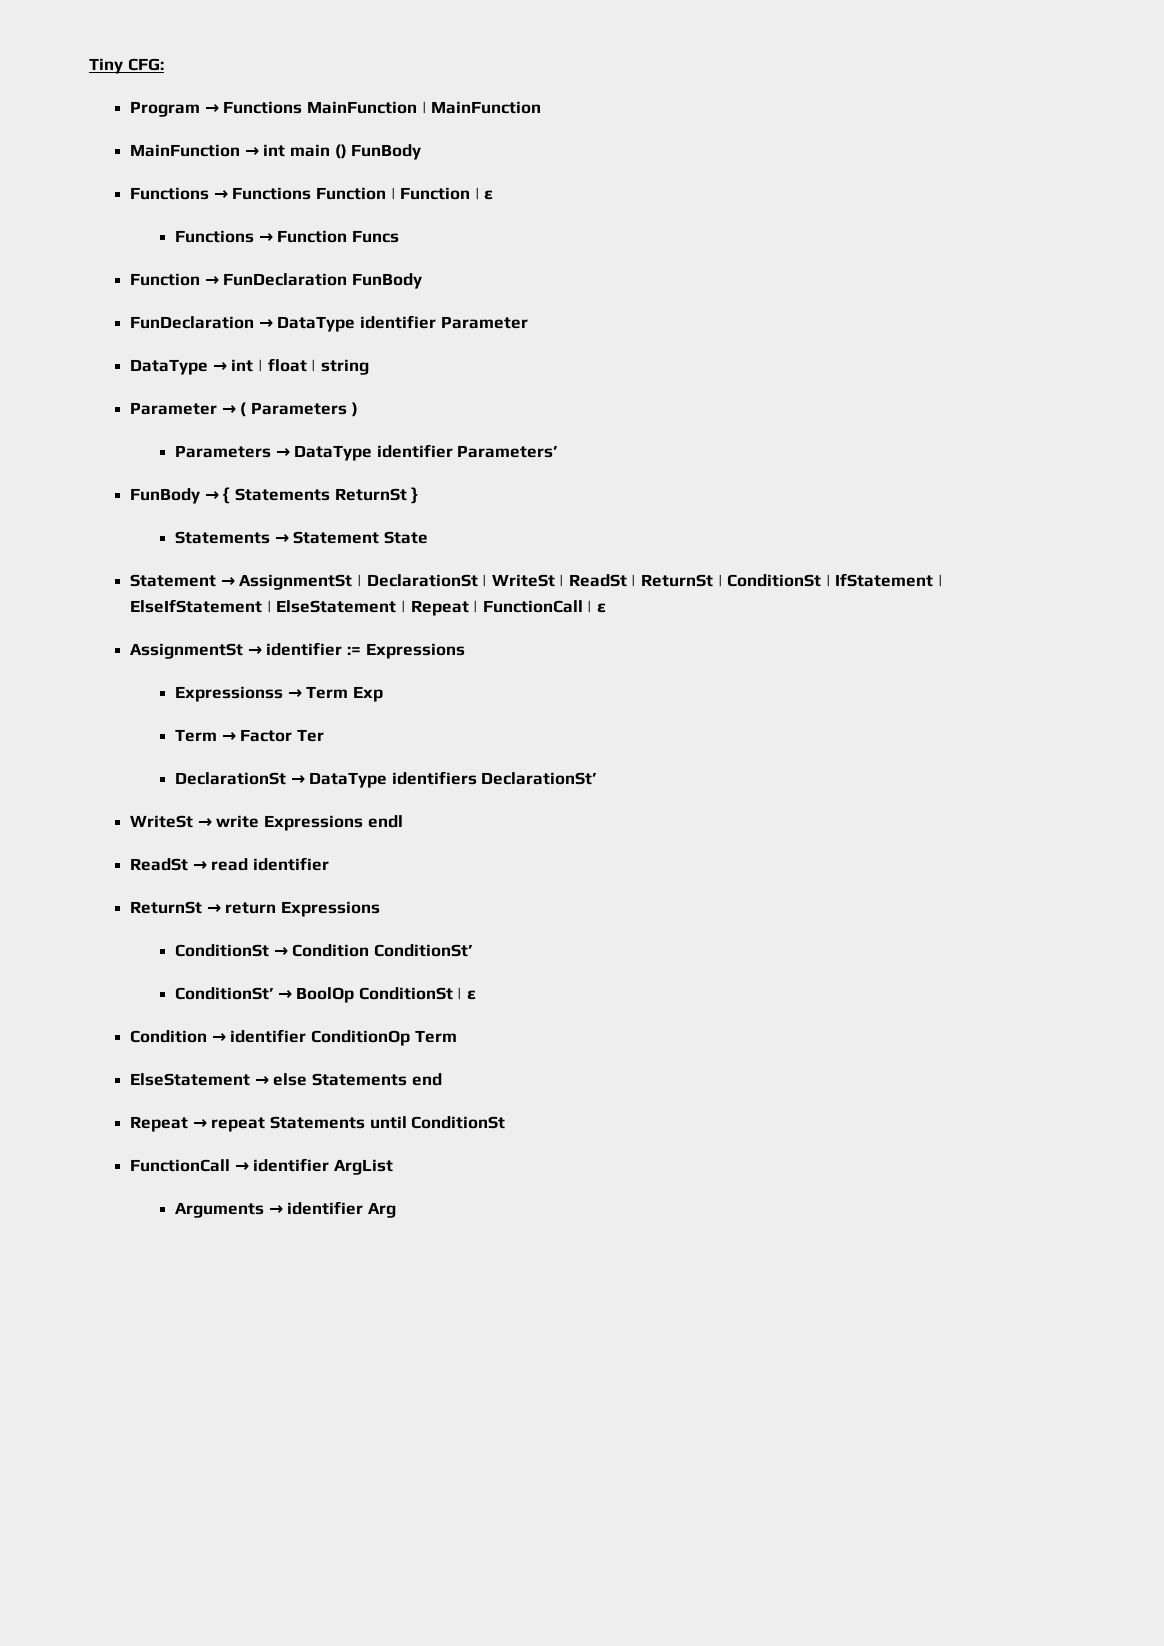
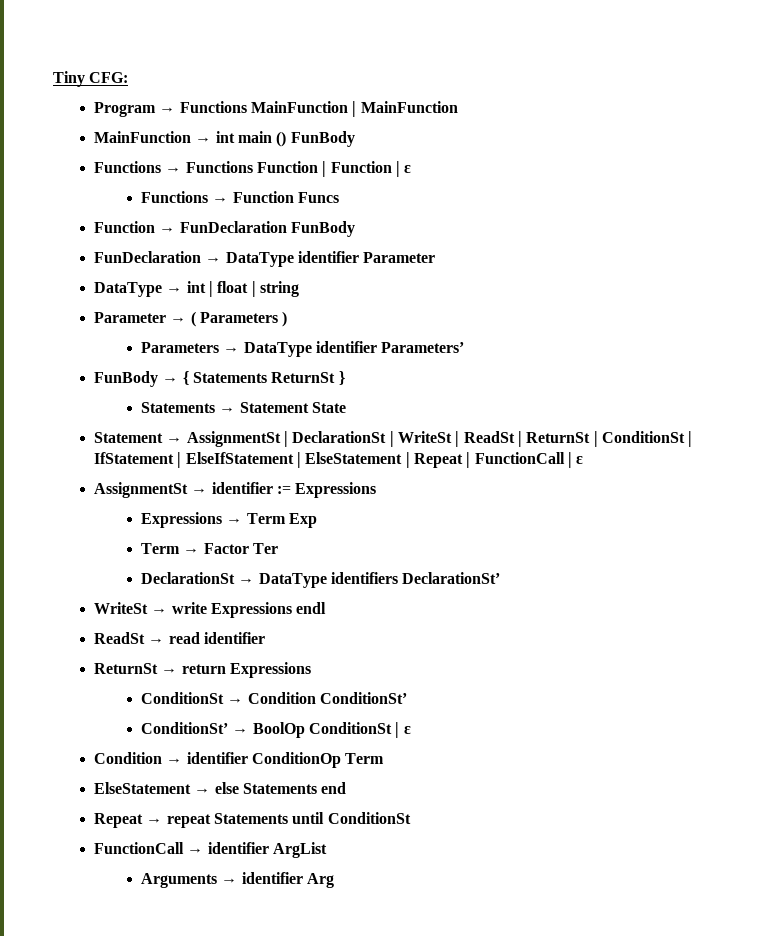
[175,686,284,702] Expressionss -> [141,512,223,528] Expressions

